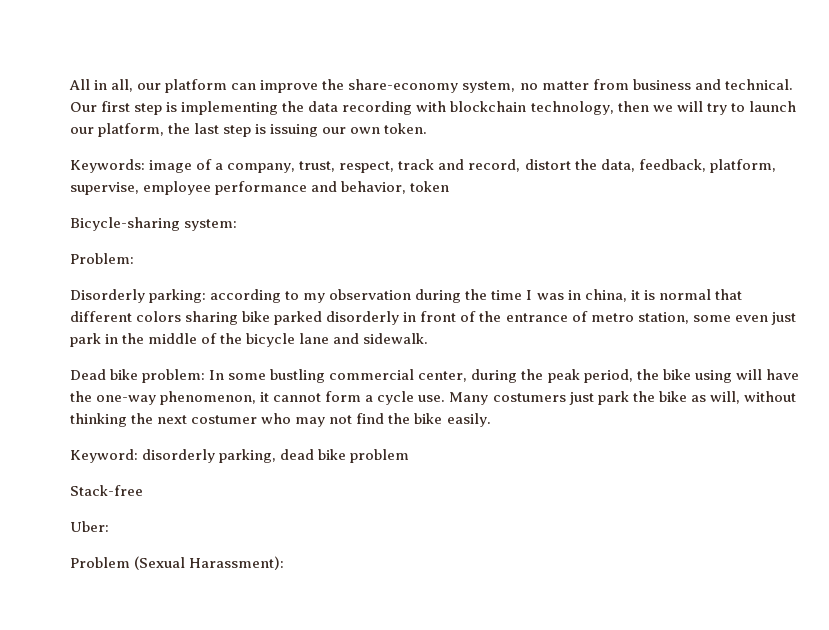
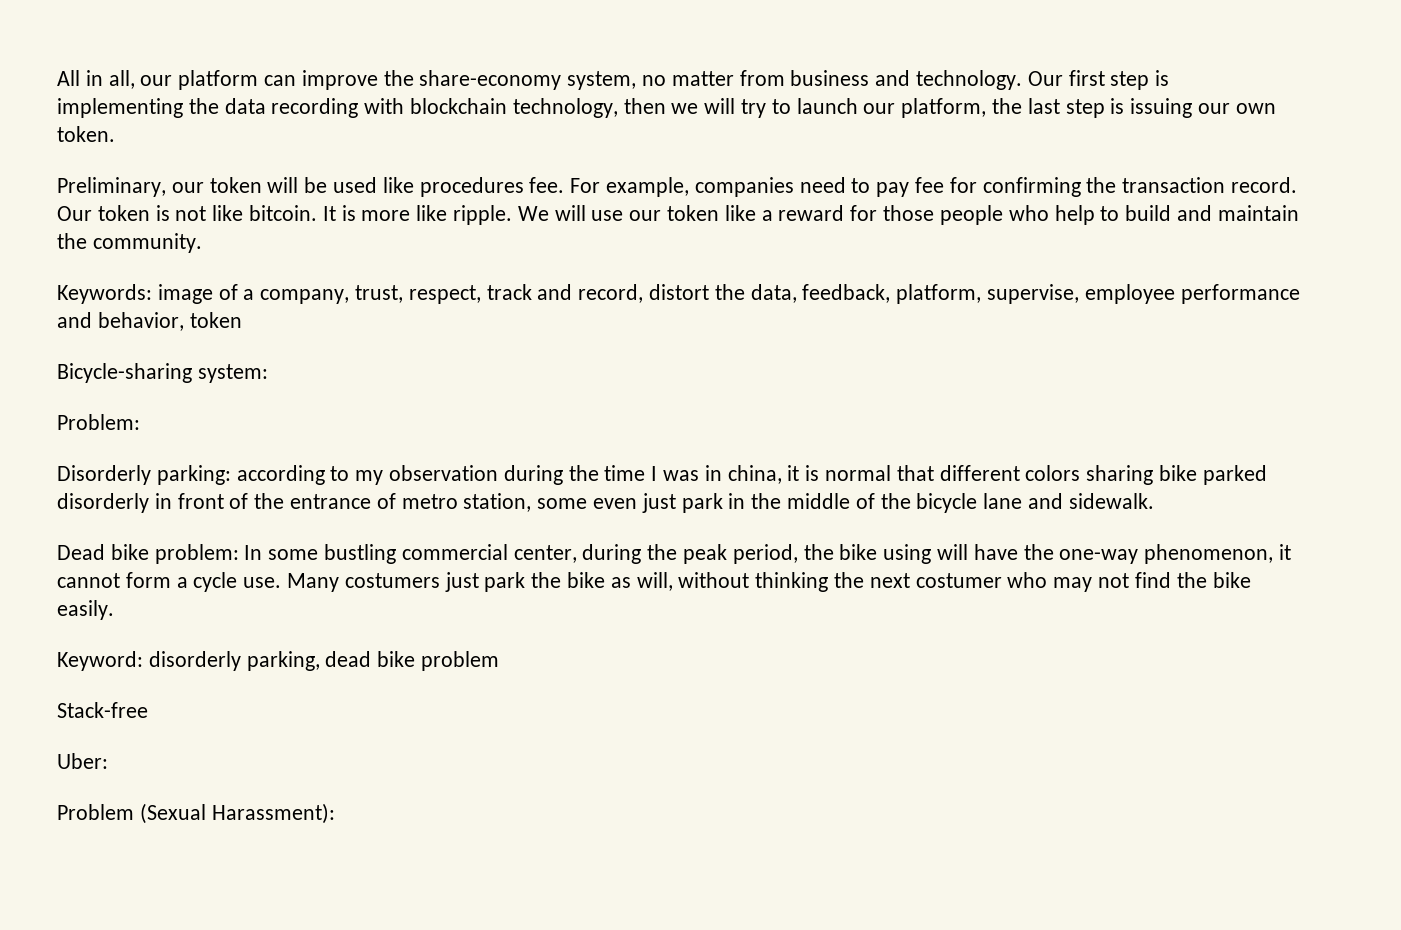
[724,79,793,90] technical. -> [916,70,1023,90] technology.
(428, 128) none -> [57,177,1298,197] [57,205,1299,225] [57,233,202,253] // Preliminary, our token will be used like procedures fee. For example, companies need to pay fee for confirming the transaction record. Our token is not like bitcoin. It is more like ripple. We will use our token like a reward for those people who help to build and maintain the community.

